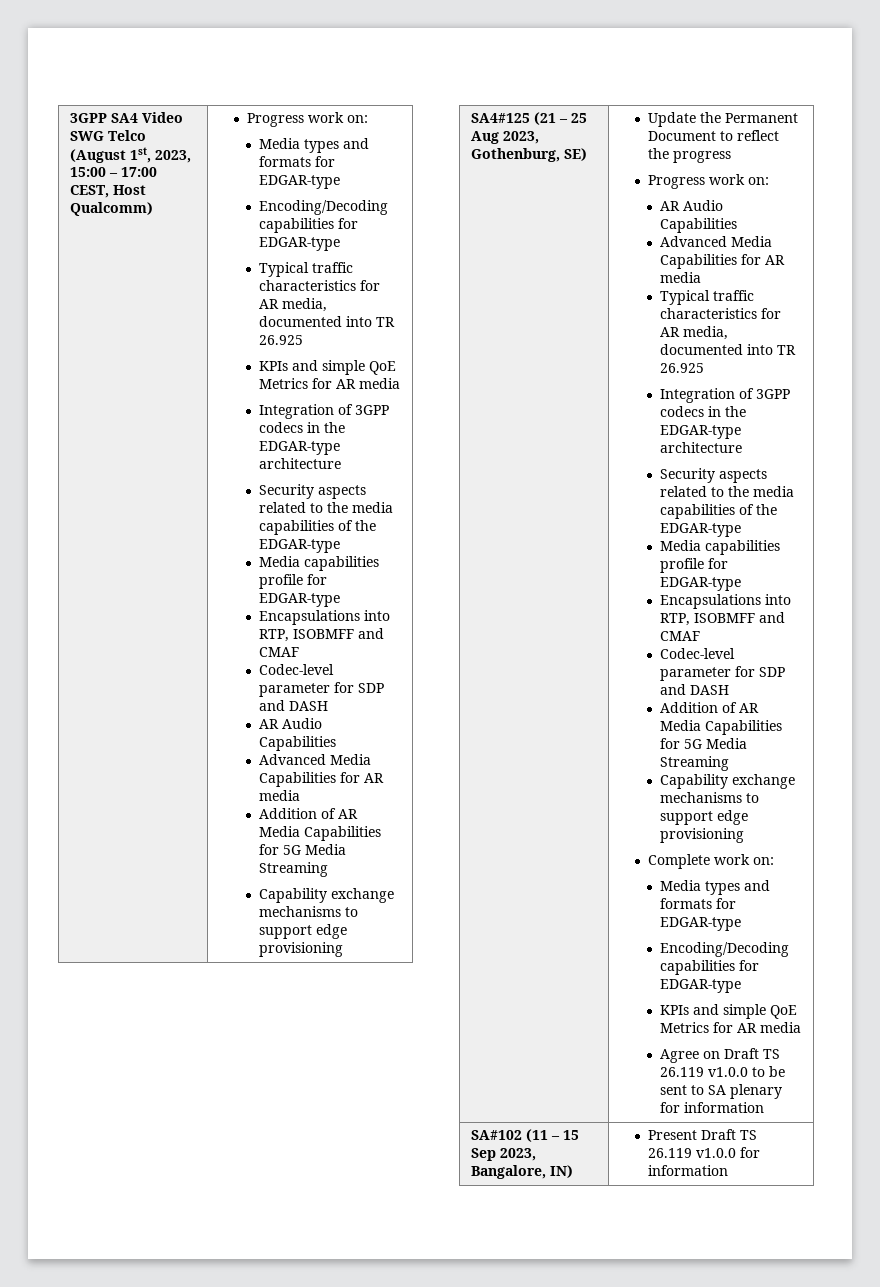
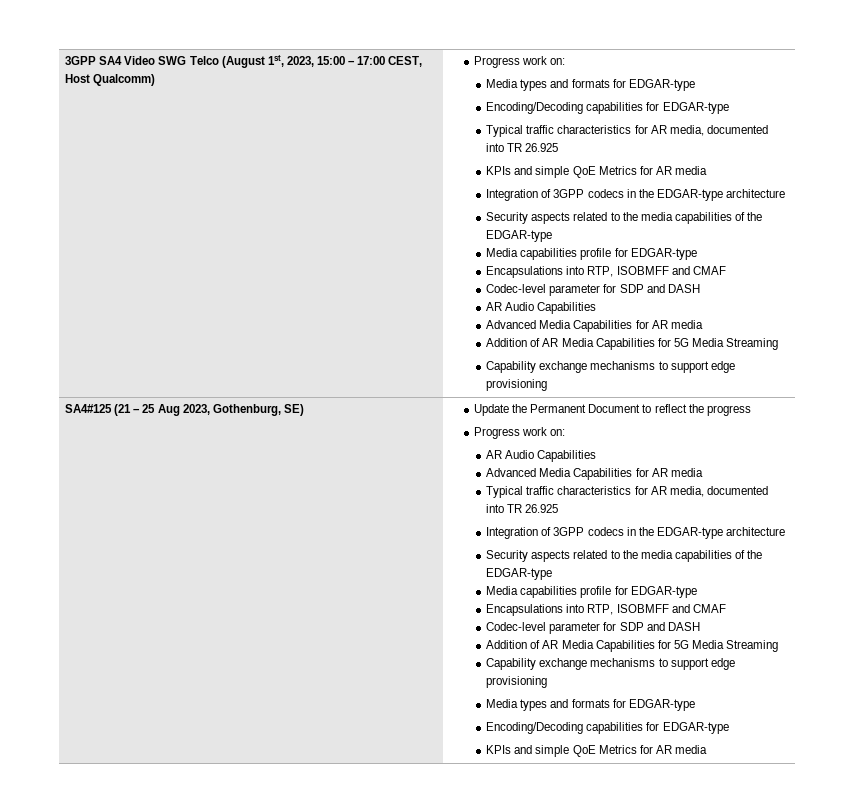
[647,854,774,869] // Complete work on: -> (548, 682) none
[659,1048,780,1063] [659,1066,785,1077] [659,1084,782,1099] [659,1102,764,1113] [471,1129,580,1142] [471,1148,537,1161] [471,1165,574,1179] [647,1129,757,1140] [647,1147,760,1158] [647,1165,728,1176] // Agree on Draft TS 26.119 v1.0.0 to be sent to SA plenary for information // SA#102 (11 – 15 Sep 2023, Bangalore, IN) | Present Draft TS 26.119 v1.0.0 for information -> (707, 749) none

